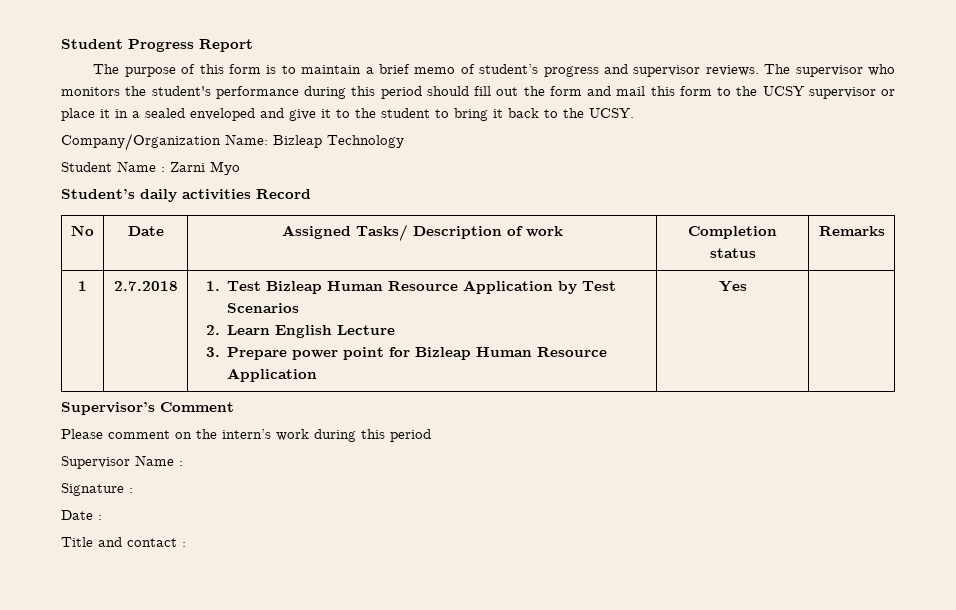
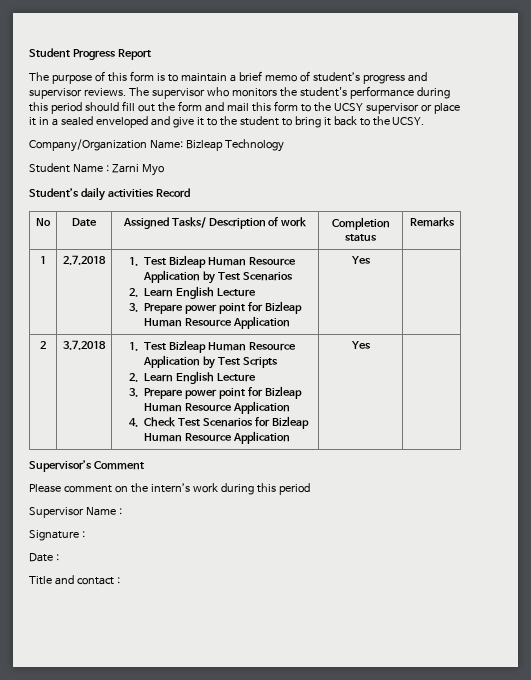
(747, 286) none -> [40,341,46,349] [63,340,106,350] [129,340,296,353] [142,355,278,369] [129,371,256,384] [129,386,302,399] [143,401,290,414] [129,416,309,429] [143,431,290,444] [350,341,371,349] // 2 | 3.7.2018 | 1. Test Bizleap Human Resource Application by Test Scripts // 2. Learn English Lecture // 3. Prepare power point for Bizleap Human Resource Application // 4. Check Test Scenarios for Bizleap Human Resource Application | Yes |

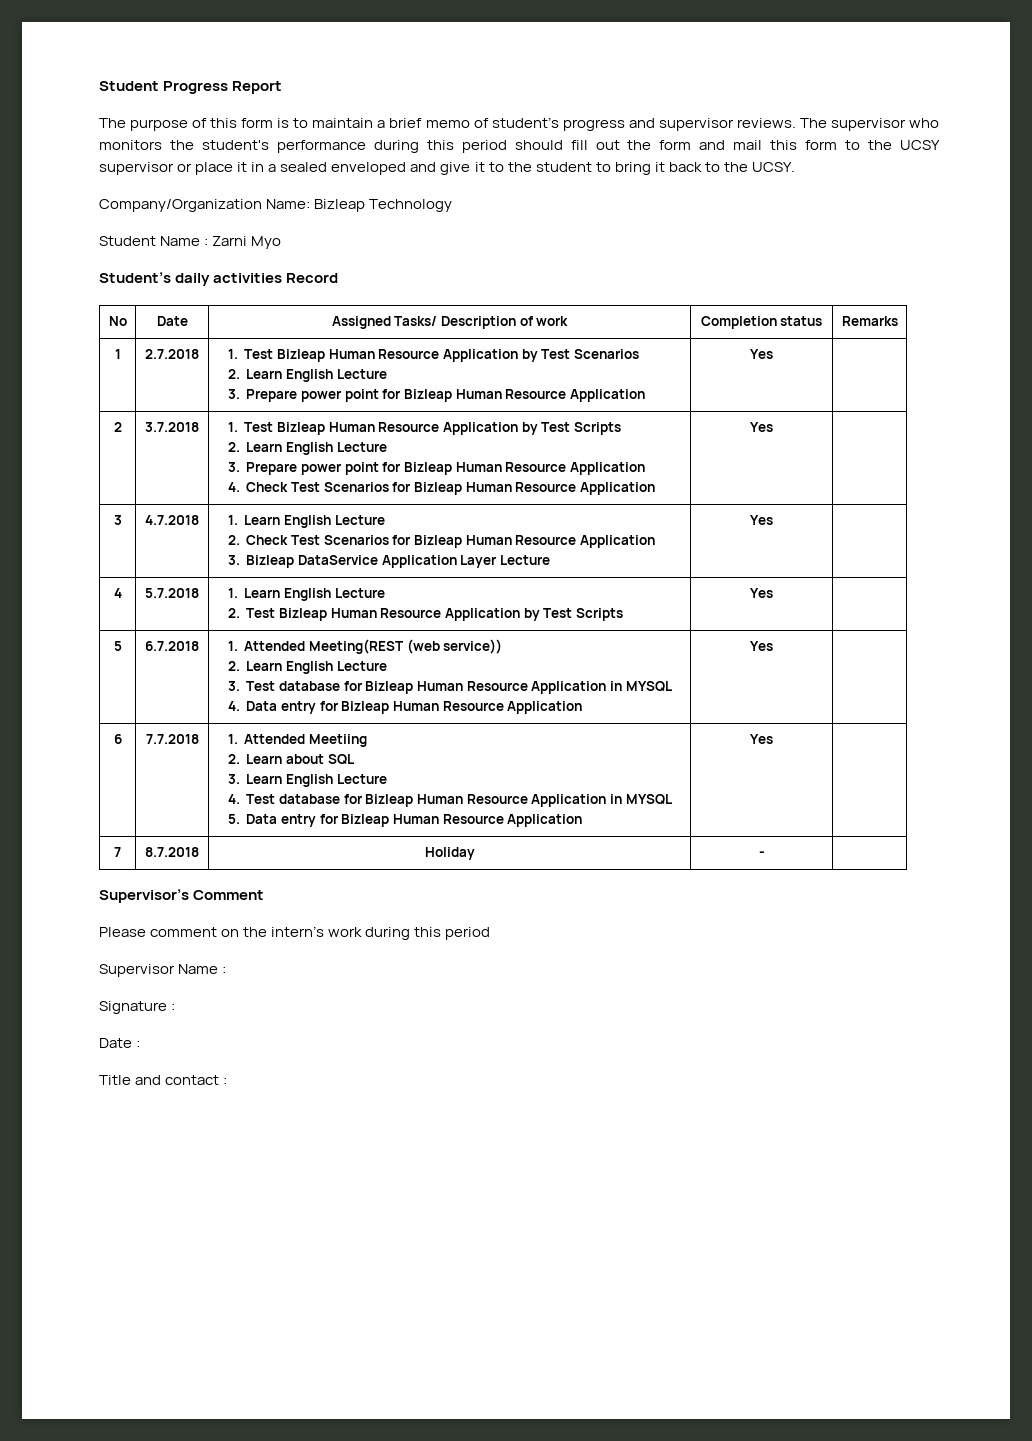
(371, 345) none -> [113,515,122,525] [145,515,199,525] [227,515,385,528] [227,535,655,548] [227,555,551,568] [750,515,773,525] [113,588,122,598] [145,588,199,598] [227,588,385,601] [227,608,623,621] [750,588,773,598] [113,641,122,651] [145,641,199,651] [227,639,503,654] [227,661,387,674] [227,681,672,694] [227,701,583,714] [750,641,773,651] [113,734,122,744] [145,734,199,744] [227,734,368,747] [227,754,354,765] [227,774,387,787] [227,794,672,807] [227,814,583,827] [750,734,773,744] [114,847,121,857] [145,847,199,857] [424,847,475,860] [758,851,765,857] // 3 | 4.7.2018 | 1. Learn English Lecture // 2. Check Test Scenarios for Bizleap Human Resource Application // 3. Bizleap DataService Application Layer Lecture | Yes | // 4 | 5.7.2018 | 1. Learn English Lecture // 2. Test Bizleap Human Resource Application by Test Scripts | Yes | // 5 | 6.7.2018 | 1. Attended Meeting(REST (web service)) // 2. Learn English Lecture // 3. Test database for Bizleap Human Resource Application in MYSQL // 4. Data entry for Bizleap Human Resource Application | Yes | // 6 | 7.7.2018 | 1. Attended Meetiing // 2. Learn about SQL // 3. Learn English Lecture // 4. Test database for Bizleap Human Resource Application in MYSQL // 5. Data entry for Bizleap Human Resource Application | Yes | // 7 | 8.7.2018 | Holiday | - |

